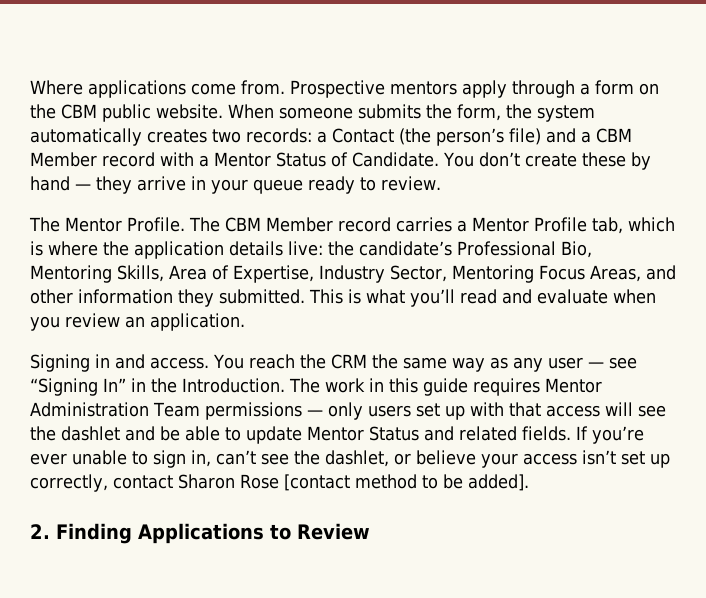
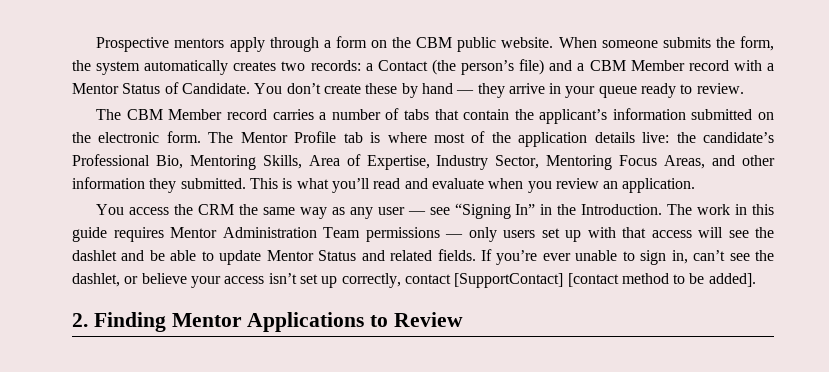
[30,80,285,98] Where applications come from. -> (96, 44) none
[65,217,220,232] Mentor Profile. The -> (122, 114) none
[472,217,675,234] [30,241,98,256] Mentor Profile tab, which is where -> [331,108,774,124] [72,131,486,143] number of tabs that contain the applicant’s information submitted on the electronic form. The Mentor Profile tab is where most of
[30,354,295,372] Signing in and access. You reach -> [96,204,170,215] You access
[178,474,279,489] Sharon Rose -> [454,273,564,288] [SupportContact]
(132, 533) none -> [171,313,242,327] Mentor

